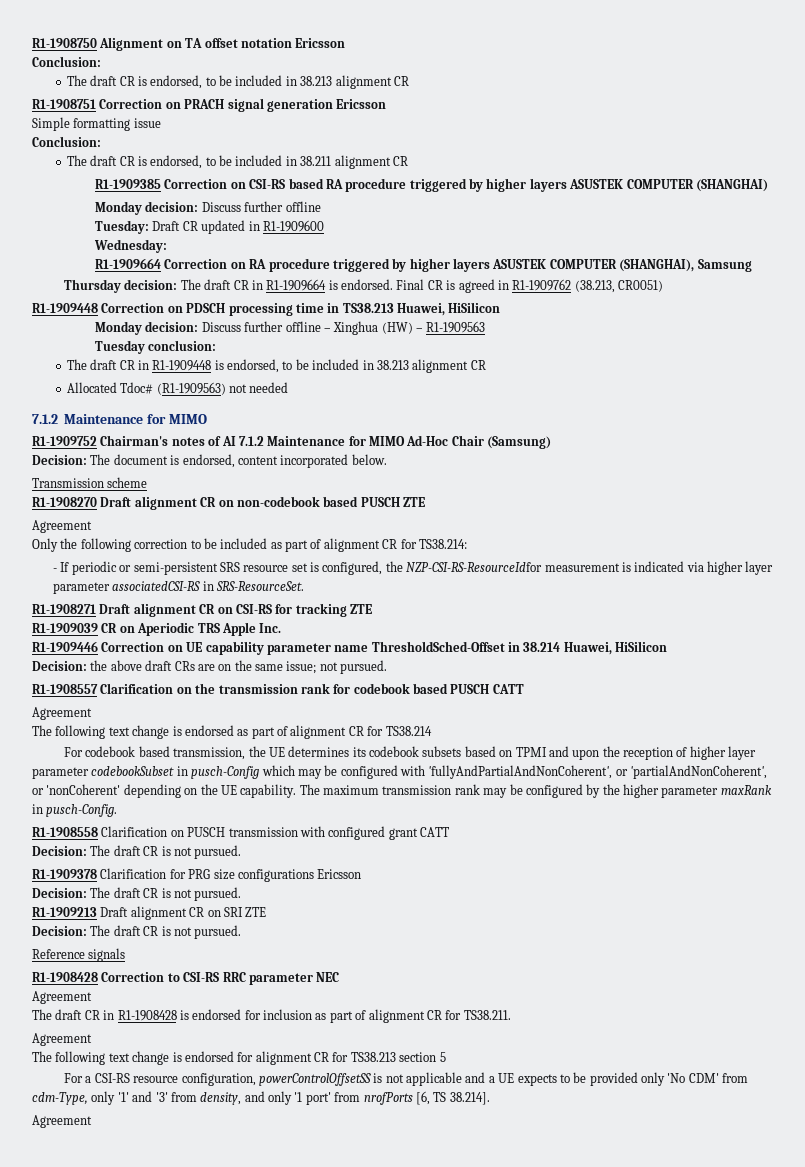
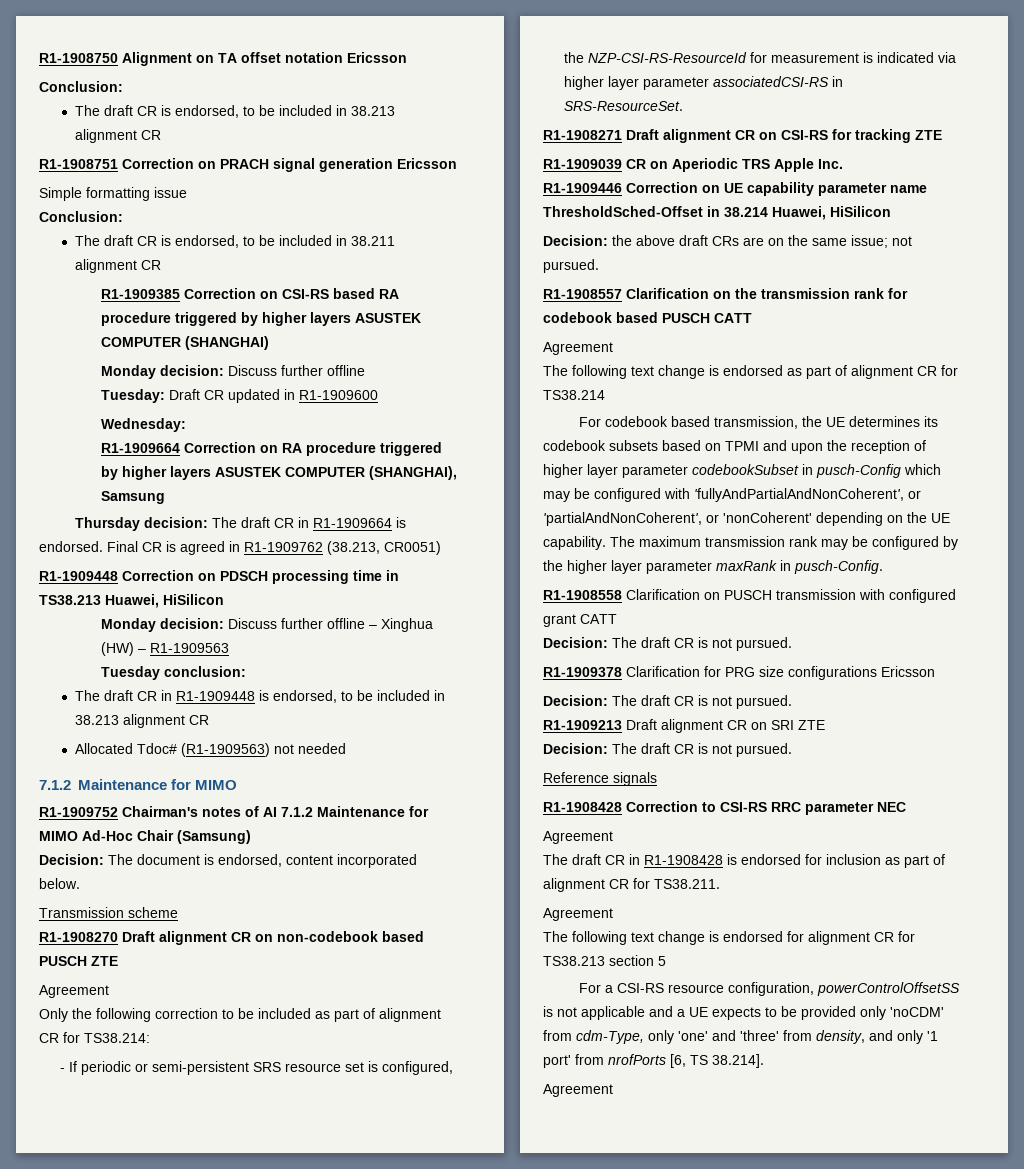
[406,562,543,572] NZP-CSI-RS-ResourceIdfor -> [587,52,767,63] NZP-CSI-RS-ResourceId for
(659, 791) none -> [611,560,642,574] layer
[667,1073,719,1083] 'No CDM' -> [890,1007,944,1017] 'noCDM'
[117,1091,168,1102] '1' and '3' -> [678,1030,779,1041] 'one' and 'three'

